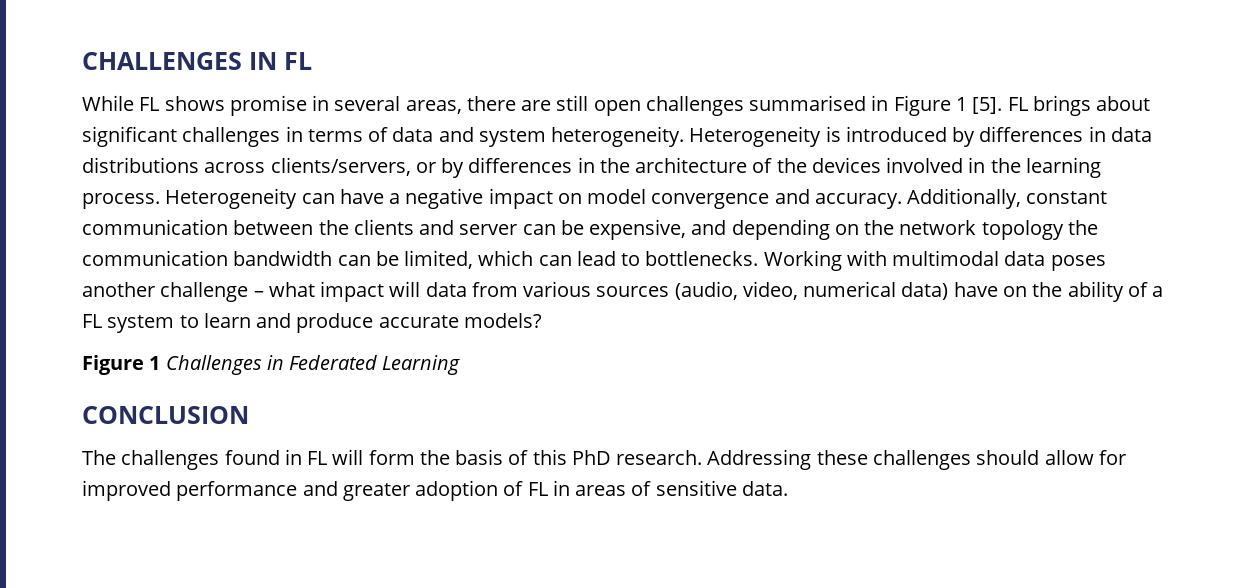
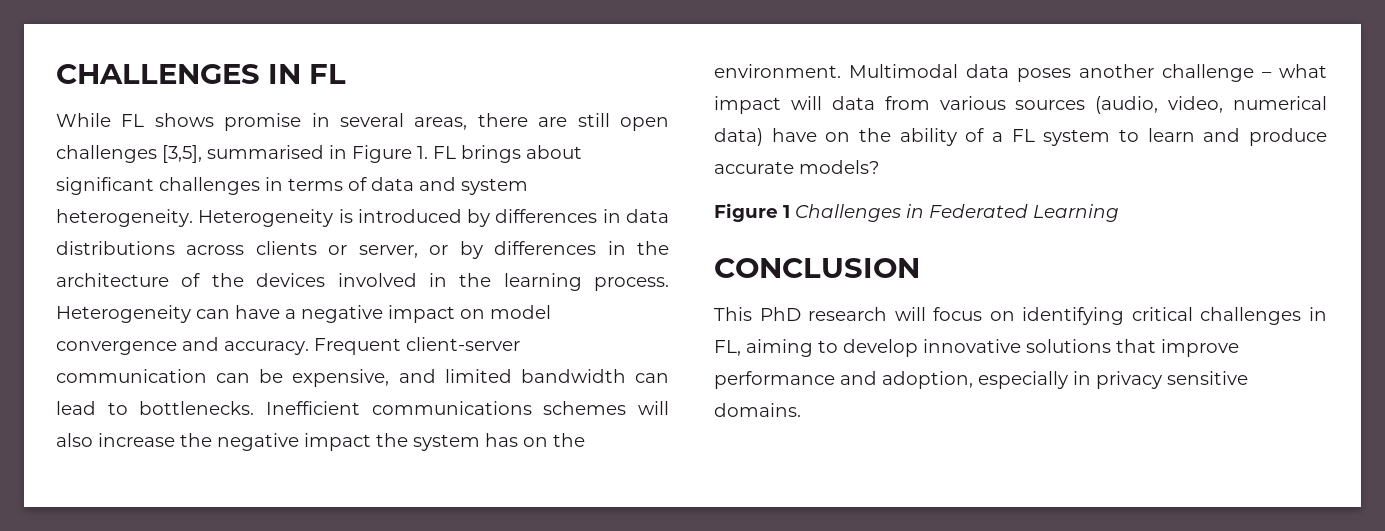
(744, 106) none -> [162,145,202,163] [3,5],
[955,97,1003,114] 1 [5]. -> [417,146,428,159] 1.
[270,157,411,176] clients/servers, -> [255,241,418,258] clients or server,
[907,188,1108,209] [82,219,1098,240] [82,250,1000,271] Additionally, constant communication between the clients and server can be expensive, and depending on the network topology the communication bandwidth can be limited, which can lead to bottlenecks. Working with multimodal -> [314,337,520,355] [56,369,669,387] [56,401,669,415] [56,433,585,451] [714,64,958,78] Frequent client-server communication can be expensive, and limited bandwidth can lead to bottlenecks. Inefficient communications schemes will also increase the negative impact the system has on the environment. Multimodal
[82,449,1126,470] [82,480,788,501] The challenges found in FL will form the basis of this PhD research. Addressing these challenges should allow for improved performance and greater adoption of FL in areas of sensitive data. -> [714,307,1327,325] [714,339,1239,357] [714,371,1248,389] [714,403,801,417] This PhD research will focus on identifying critical challenges in FL, aiming to develop innovative solutions that improve performance and adoption, especially in privacy sensitive domains.

